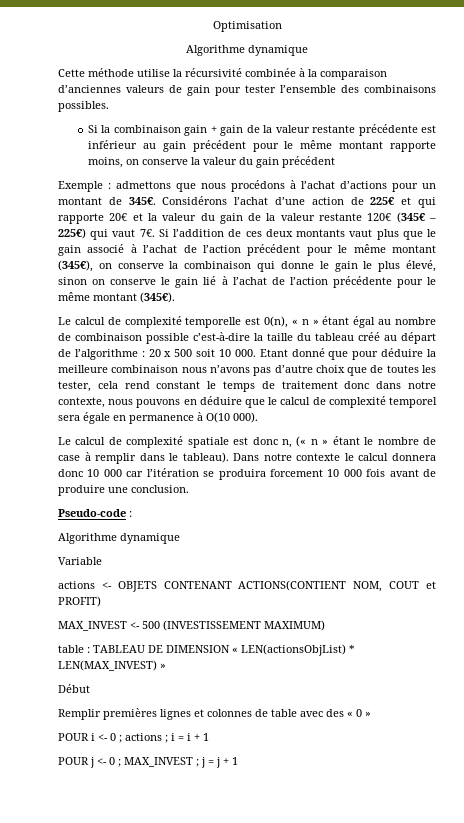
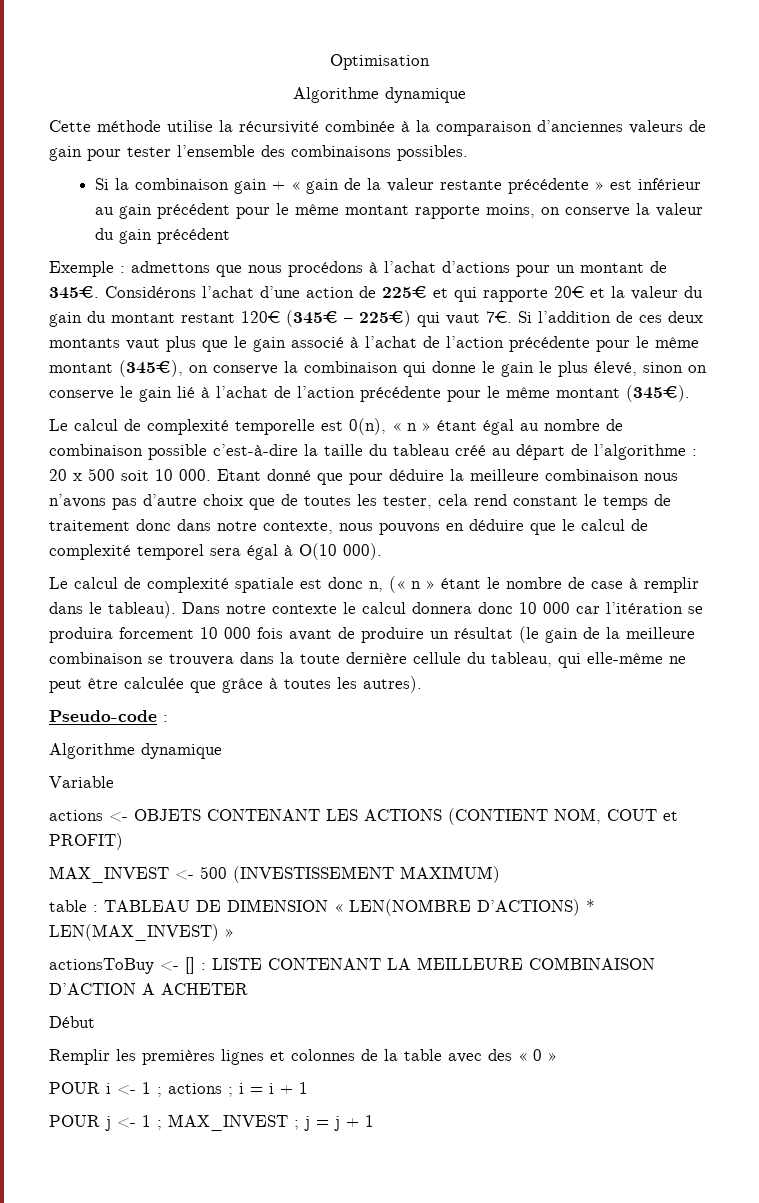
(217, 129) none -> [290,181,300,190] «
(418, 130) none -> [594,181,604,190] »
[248,213,363,221] de la valeur restante -> [87,311,235,323] du montant restant
[247,244,301,256] précédent -> [509,336,590,352] précédente
[83,412,194,424] égale en permanence -> [247,544,278,560] égal
[108,485,189,493] une conclusion. -> [430,626,695,643] [49,652,686,668] [49,676,422,693] un résultat (le gain de la meilleure combinaison se trouvera dans la toute dernière cellule du tableau, qui elle-même ne peut être calculée que grâce à toutes les autres).
[238,580,347,591] ACTIONS(CONTIENT -> [326,808,548,825] LES ACTIONS (CONTIENT
[241,644,346,656] LEN(actionsObjList) -> [349,899,580,916] LEN(NOMBRE D’ACTIONS)
(166, 666) none -> [49,957,655,974] [49,983,248,995] // actionsToBuy <- [] : LISTE CONTENANT LA MEILLEURE COMBINAISON D’ACTION A ACHETER
(101, 714) none -> [116,1049,136,1061] les
(268, 713) none -> [384,1049,398,1061] la
[110,733,116,741] 0 -> [142,1082,151,1094] 1
[109,757,115,765] 0 -> [142,1115,151,1127] 1

